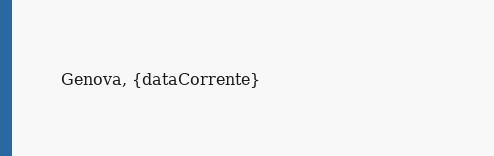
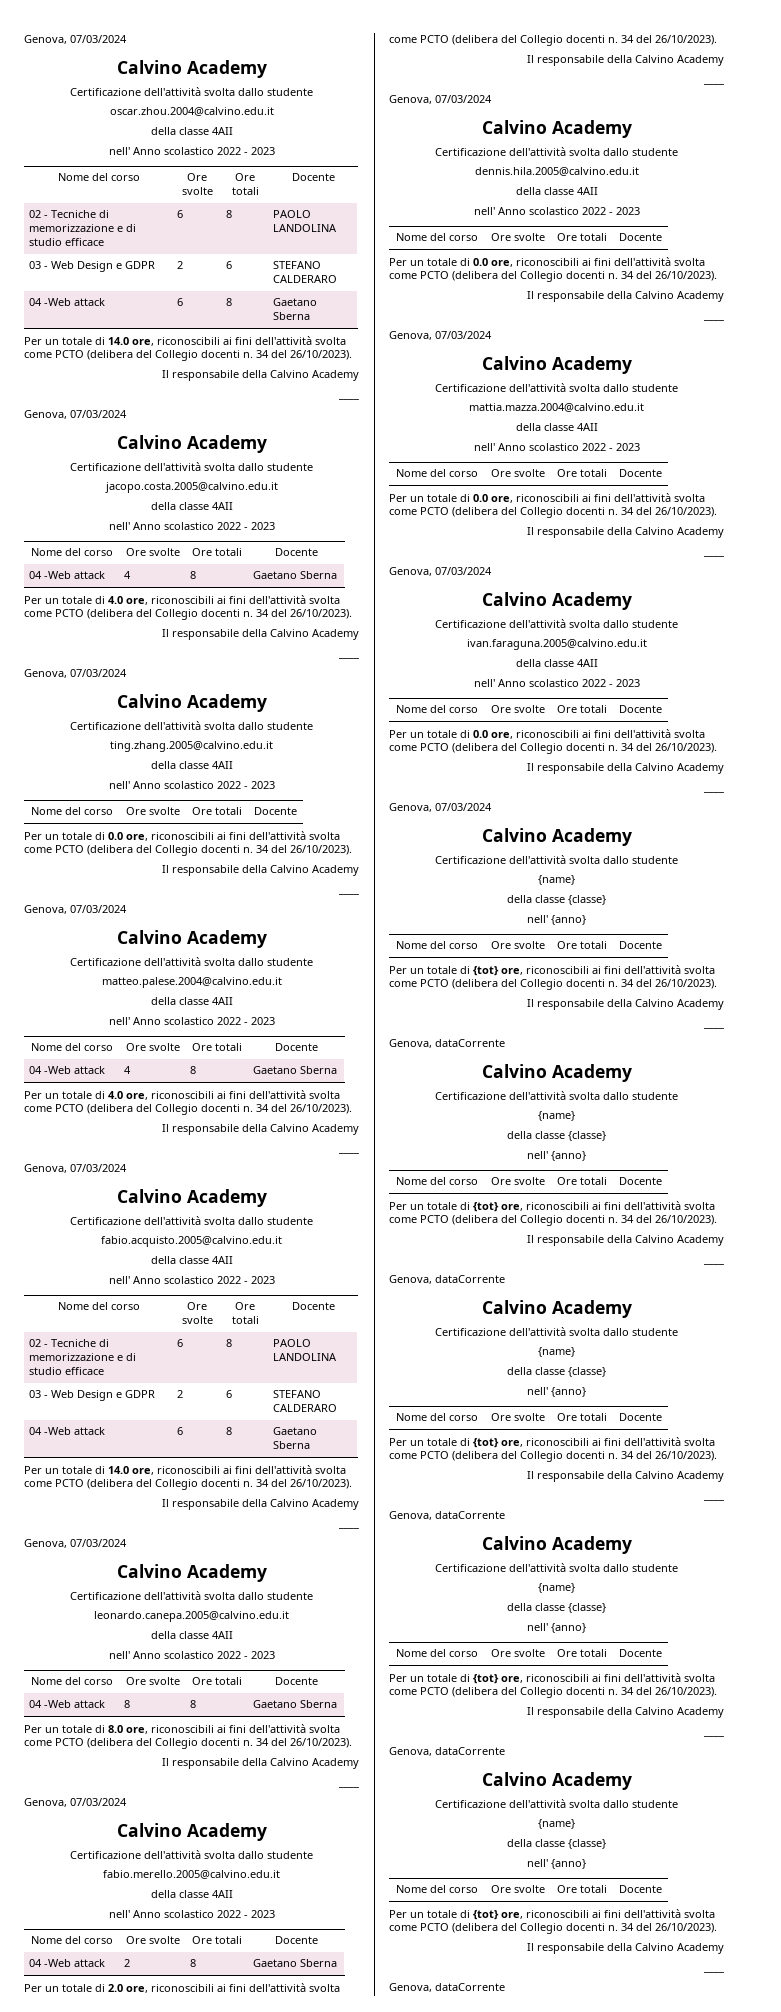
[61,73,260,88] Genova, {dataCorrente} -> [24,35,127,44] [116,60,267,78] [70,87,313,96] [109,107,274,116] [150,127,233,135] [108,147,275,155] [57,173,140,181] [187,173,207,181] [181,187,213,195] [235,173,255,181] [231,187,259,195] [291,173,335,181] [29,210,110,218] [29,224,137,232] [29,238,105,246] [177,210,184,218] [226,210,233,218] [273,210,312,218] [273,224,338,232] [29,261,156,272] [177,261,184,269] [226,261,233,269] [273,261,322,269] [273,275,338,283] [29,298,106,306] [177,298,184,306] [226,298,233,306] [273,298,318,306] [273,312,311,320] [24,336,346,346] [24,350,352,361] [162,370,359,381] [338,398,359,400] [24,410,127,419] [116,435,267,453] [70,462,313,471] [104,482,278,493] [150,502,233,510] [108,522,275,530] [31,548,113,556] [125,548,180,556] [192,548,242,556] [275,548,318,556] [29,571,106,579] [124,571,132,579] [190,571,197,579] [253,571,338,579] [24,595,340,605] [24,609,352,620] [162,629,359,640] [338,657,359,659] [24,669,127,678] [116,694,267,712] [70,721,313,730] [110,741,273,752] [150,761,233,769] [108,781,275,789] [31,807,113,815] [125,807,180,815] [192,807,242,815] [254,807,297,815] [24,831,340,841] [24,845,352,856] [162,865,359,876] [338,893,359,895] [24,905,127,914] [116,930,267,948] [70,957,313,966] [101,977,282,988] [150,997,233,1005] [108,1017,275,1025] [31,1043,113,1051] [125,1043,180,1051] [192,1043,242,1051] [275,1043,318,1051] [29,1066,106,1074] [124,1066,132,1074] [190,1066,197,1074] [253,1066,338,1074] [24,1090,340,1100] [24,1104,352,1115] [162,1124,359,1135] [338,1152,359,1154] [24,1164,127,1173] [116,1189,267,1207] [70,1216,313,1225] [101,1236,282,1247] [150,1256,233,1264] [108,1276,275,1284] [57,1302,140,1310] [187,1302,207,1310] [181,1316,213,1324] [235,1302,255,1310] [231,1316,259,1324] [291,1302,335,1310] [29,1339,110,1347] [29,1353,137,1361] [29,1367,105,1375] [177,1339,184,1347] [226,1339,233,1347] [273,1339,312,1347] [273,1353,338,1361] [29,1390,156,1401] [177,1390,184,1398] [226,1390,233,1398] [273,1390,322,1398] [273,1404,338,1412] [29,1427,106,1435] [177,1427,184,1435] [226,1427,233,1435] [273,1427,318,1435] [273,1441,311,1449] [24,1465,346,1475] [24,1479,352,1490] [162,1499,359,1510] [338,1527,359,1529] [24,1539,127,1548] [116,1564,267,1582] [70,1591,313,1600] [94,1611,289,1622] [150,1631,233,1639] [108,1651,275,1659] [31,1677,113,1685] [125,1677,180,1685] [192,1677,242,1685] [275,1677,318,1685] [29,1700,106,1708] [124,1700,131,1708] [190,1700,197,1708] [253,1700,338,1708] [24,1724,340,1734] [24,1738,352,1749] [162,1758,359,1769] [338,1786,359,1788] [24,1798,127,1807] [116,1823,267,1841] [70,1850,313,1859] [103,1870,280,1879] [150,1890,233,1898] [108,1910,275,1918] [31,1936,113,1944] [125,1936,180,1944] [192,1936,242,1944] [275,1936,318,1944] [29,1959,106,1967] [124,1959,131,1967] [190,1959,197,1967] [253,1959,338,1967] [24,1983,340,1993] [389,35,717,46] [527,55,724,66] [703,83,724,85] [389,95,492,104] [481,120,632,138] [435,147,678,156] [474,167,639,176] [515,187,598,195] [473,207,640,215] [396,233,478,241] [490,233,545,241] [557,233,607,241] [619,233,662,241] [389,257,705,267] [389,271,717,282] [527,291,724,302] [703,319,724,321] [389,331,492,340] [481,356,632,374] [435,383,678,392] [469,403,644,412] [515,423,598,431] [473,443,640,451] [396,469,478,477] [490,469,545,477] [557,469,607,477] [619,469,662,477] [389,493,705,503] [389,507,717,518] [527,527,724,538] [703,555,724,557] [389,567,492,576] [481,592,632,610] [435,619,678,628] [466,639,647,650] [515,659,598,667] [473,679,640,687] [396,705,478,713] [490,705,545,713] [557,705,607,713] [619,705,662,713] [389,729,705,739] [389,743,717,754] [527,763,724,774] [703,791,724,793] [389,803,492,812] [481,828,632,846] [435,855,678,864] [538,875,575,885] [507,895,606,905] [527,915,586,925] [396,941,478,949] [490,941,545,949] [557,941,607,949] [619,941,662,949] [389,965,715,976] [389,979,717,990] [527,999,724,1010] [703,1027,724,1029] [389,1039,505,1048] [481,1064,632,1082] [435,1091,678,1100] [538,1111,575,1121] [507,1131,606,1141] [527,1151,586,1161] [396,1177,478,1185] [490,1177,545,1185] [557,1177,607,1185] [619,1177,662,1185] [389,1201,715,1212] [389,1215,717,1226] [527,1235,724,1246] [703,1263,724,1265] [389,1275,505,1284] [481,1300,632,1318] [435,1327,678,1336] [538,1347,575,1357] [507,1367,606,1377] [527,1387,586,1397] [396,1413,478,1421] [490,1413,545,1421] [557,1413,607,1421] [619,1413,662,1421] [389,1437,715,1448] [389,1451,717,1462] [527,1471,724,1482] [703,1499,724,1501] [389,1511,505,1520] [481,1536,632,1554] [435,1563,678,1572] [538,1583,575,1593] [507,1603,606,1613] [527,1623,586,1633] [396,1649,478,1657] [490,1649,545,1657] [557,1649,607,1657] [619,1649,662,1657] [389,1673,715,1684] [389,1687,717,1698] [527,1707,724,1718] [703,1735,724,1737] [389,1747,505,1756] [481,1772,632,1790] [435,1799,678,1808] [538,1819,575,1829] [507,1839,606,1849] [527,1859,586,1869] [396,1885,478,1893] [490,1885,545,1893] [557,1885,607,1893] [619,1885,662,1893] [389,1909,715,1920] [389,1923,717,1934] [527,1943,724,1954] [703,1971,724,1973] [389,1983,505,1992] Genova, 07/03/2024 // Calvino Academy // Certificazione dell'attività svolta dallo studente // oscar.zhou.2004@calvino.edu.it // della classe 4AII // nell' Anno scolastico 2022 - 2023 // Nome del corso | Ore svolte | Ore totali | Docente // 02 - Tecniche di memorizzazione e di studio efficace | 6 | 8 | PAOLO LANDOLINA // 03 - Web Design e GDPR | 2 | 6 | STEFANO CALDERARO // 04 -Web attack | 6 | 8 | Gaetano Sberna // Per un totale di 14.0 ore, riconoscibili ai fini dell'attività svolta come PCTO (delibera del Collegio docenti n. 34 del 26/10/2023). // Il responsabile della Calvino Academy // ____ // Genova, 07/03/2024 // Calvino Academy // Certificazione dell'attività svolta dallo studente // jacopo.costa.2005@calvino.edu.it // della classe 4AII // nell' Anno scolastico 2022 - 2023 // Nome del corso | Ore svolte | Ore totali | Docente // 04 -Web attack | 4 | 8 | Gaetano Sberna // Per un totale di 4.0 ore, riconoscibili ai fini dell'attività svolta come PCTO (delibera del Collegio docenti n. 34 del 26/10/2023). // Il responsabile della Calvino Academy // ____ // Genova, 07/03/2024 // Calvino Academy // Certificazione dell'attività svolta dallo studente // ting.zhang.2005@calvino.edu.it // della classe 4AII // nell' Anno scolastico 2022 - 2023 // Nome del corso | Ore svolte | Ore totali | Docente // Per un totale di 0.0 ore, riconoscibili ai fini dell'attività svolta come PCTO (delibera del Collegio docenti n. 34 del 26/10/2023). // Il responsabile della Calvino Academy // ____ // Genova, 07/03/2024 // Calvino Academy // Certificazione dell'attività svolta dallo studente // matteo.palese.2004@calvino.edu.it // della classe 4AII // nell' Anno scolastico 2022 - 2023 // Nome del corso | Ore svolte | Ore totali | Docente // 04 -Web attack | 4 | 8 | Gaetano Sberna // Per un totale di 4.0 ore, riconoscibili ai fini dell'attività svolta come PCTO (delibera del Collegio docenti n. 34 del 26/10/2023). // Il responsabile della Calvino Academy // ____ // Genova, 07/03/2024 // Calvino Academy // Certificazione dell'attività svolta dallo studente // fabio.acquisto.2005@calvino.edu.it // della classe 4AII // nell' Anno scolastico 2022 - 2023 // Nome del corso | Ore svolte | Ore totali | Docente // 02 - Tecniche di memorizzazione e di studio efficace | 6 | 8 | PAOLO LANDOLINA // 03 - Web Design e GDPR | 2 | 6 | STEFANO CALDERARO // 04 -Web attack | 6 | 8 | Gaetano Sberna // Per un totale di 14.0 ore, riconoscibili ai fini dell'attività svolta come PCTO (delibera del Collegio docenti n. 34 del 26/10/2023). // Il responsabile della Calvino Academy // ____ // Genova, 07/03/2024 // Calvino Academy // Certificazione dell'attività svolta dallo studente // leonardo.canepa.2005@calvino.edu.it // della classe 4AII // nell' Anno scolastico 2022 - 2023 // Nome del corso | Ore svolte | Ore totali | Docente // 04 -Web attack | 8 | 8 | Gaetano Sberna // Per un totale di 8.0 ore, riconoscibili ai fini dell'attività svolta come PCTO (delibera del Collegio docenti n. 34 del 26/10/2023). // Il responsabile della Calvino Academy // ____ // Genova, 07/03/2024 // Calvino Academy // Certificazione dell'attività svolta dallo studente // fabio.merello.2005@calvino.edu.it // della classe 4AII // nell' Anno scolastico 2022 - 2023 // Nome del corso | Ore svolte | Ore totali | Docente // 04 -Web attack | 2 | 8 | Gaetano Sberna // Per un totale di 2.0 ore, riconoscibili ai fini dell'attività svolta come PCTO (delibera del Collegio docenti n. 34 del 26/10/2023). // Il responsabile della Calvino Academy // ____ // Genova, 07/03/2024 // Calvino Academy // Certificazione dell'attività svolta dallo studente // dennis.hila.2005@calvino.edu.it // della classe 4AII // nell' Anno scolastico 2022 - 2023 // Nome del corso | Ore svolte | Ore totali | Docente // Per un totale di 0.0 ore, riconoscibili ai fini dell'attività svolta come PCTO (delibera del Collegio docenti n. 34 del 26/10/2023). // Il responsabile della Calvino Academy // ____ // Genova, 07/03/2024 // Calvino Academy // Certificazione dell'attività svolta dallo studente // mattia.mazza.2004@calvino.edu.it // della classe 4AII // nell' Anno scolastico 2022 - 2023 // Nome del corso | Ore svolte | Ore totali | Docente // Per un totale di 0.0 ore, riconoscibili ai fini dell'attività svolta come PCTO (delibera del Collegio docenti n. 34 del 26/10/2023). // Il responsabile della Calvino Academy // ____ // Genova, 07/03/2024 // Calvino Academy // Certificazione dell'attività svolta dallo studente // ivan.faraguna.2005@calvino.edu.it // della classe 4AII // nell' Anno scolastico 2022 - 2023 // Nome del corso | Ore svolte | Ore totali | Docente // Per un totale di 0.0 ore, riconoscibili ai fini dell'attività svolta come PCTO (delibera del Collegio docenti n. 34 del 26/10/2023). // Il responsabile della Calvino Academy // ____ // Genova, 07/03/2024 // Calvino Academy // Certificazione dell'attività svolta dallo studente // {name} // della classe {classe} // nell' {anno} // Nome del corso | Ore svolte | Ore totali | Docente // Per un totale di {tot} ore, riconoscibili ai fini dell'attività svolta come PCTO (delibera del Collegio docenti n. 34 del 26/10/2023). // Il responsabile della Calvino Academy // ____ // Genova, dataCorrente // Calvino Academy // Certificazione dell'attività svolta dallo studente // {name} // della classe {classe} // nell' {anno} // Nome del corso | Ore svolte | Ore totali | Docente // Per un totale di {tot} ore, riconoscibili ai fini dell'attività svolta come PCTO (delibera del Collegio docenti n. 34 del 26/10/2023). // Il responsabile della Calvino Academy // ____ // Genova, dataCorrente // Calvino Academy // Certificazione dell'attività svolta dallo studente // {name} // della classe {classe} // nell' {anno} // Nome del corso | Ore svolte | Ore totali | Docente // Per un totale di {tot} ore, riconoscibili ai fini dell'attività svolta come PCTO (delibera del Collegio docenti n. 34 del 26/10/2023). // Il responsabile della Calvino Academy // ____ // Genova, dataCorrente // Calvino Academy // Certificazione dell'attività svolta dallo studente // {name} // della classe {classe} // nell' {anno} // Nome del corso | Ore svolte | Ore totali | Docente // Per un totale di {tot} ore, riconoscibili ai fini dell'attività svolta come PCTO (delibera del Collegio docenti n. 34 del 26/10/2023). // Il responsabile della Calvino Academy // ____ // Genova, dataCorrente // Calvino Academy // Certificazione dell'attività svolta dallo studente // {name} // della classe {classe} // nell' {anno} // Nome del corso | Ore svolte | Ore totali | Docente // Per un totale di {tot} ore, riconoscibili ai fini dell'attività svolta come PCTO (delibera del Collegio docenti n. 34 del 26/10/2023). // Il responsabile della Calvino Academy // ____ // Genova, dataCorrente

